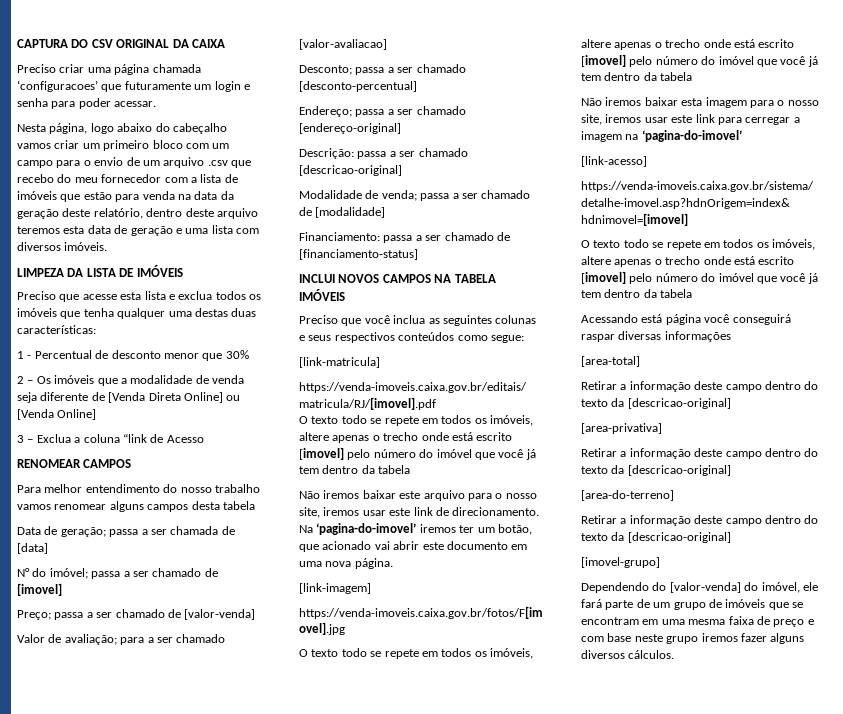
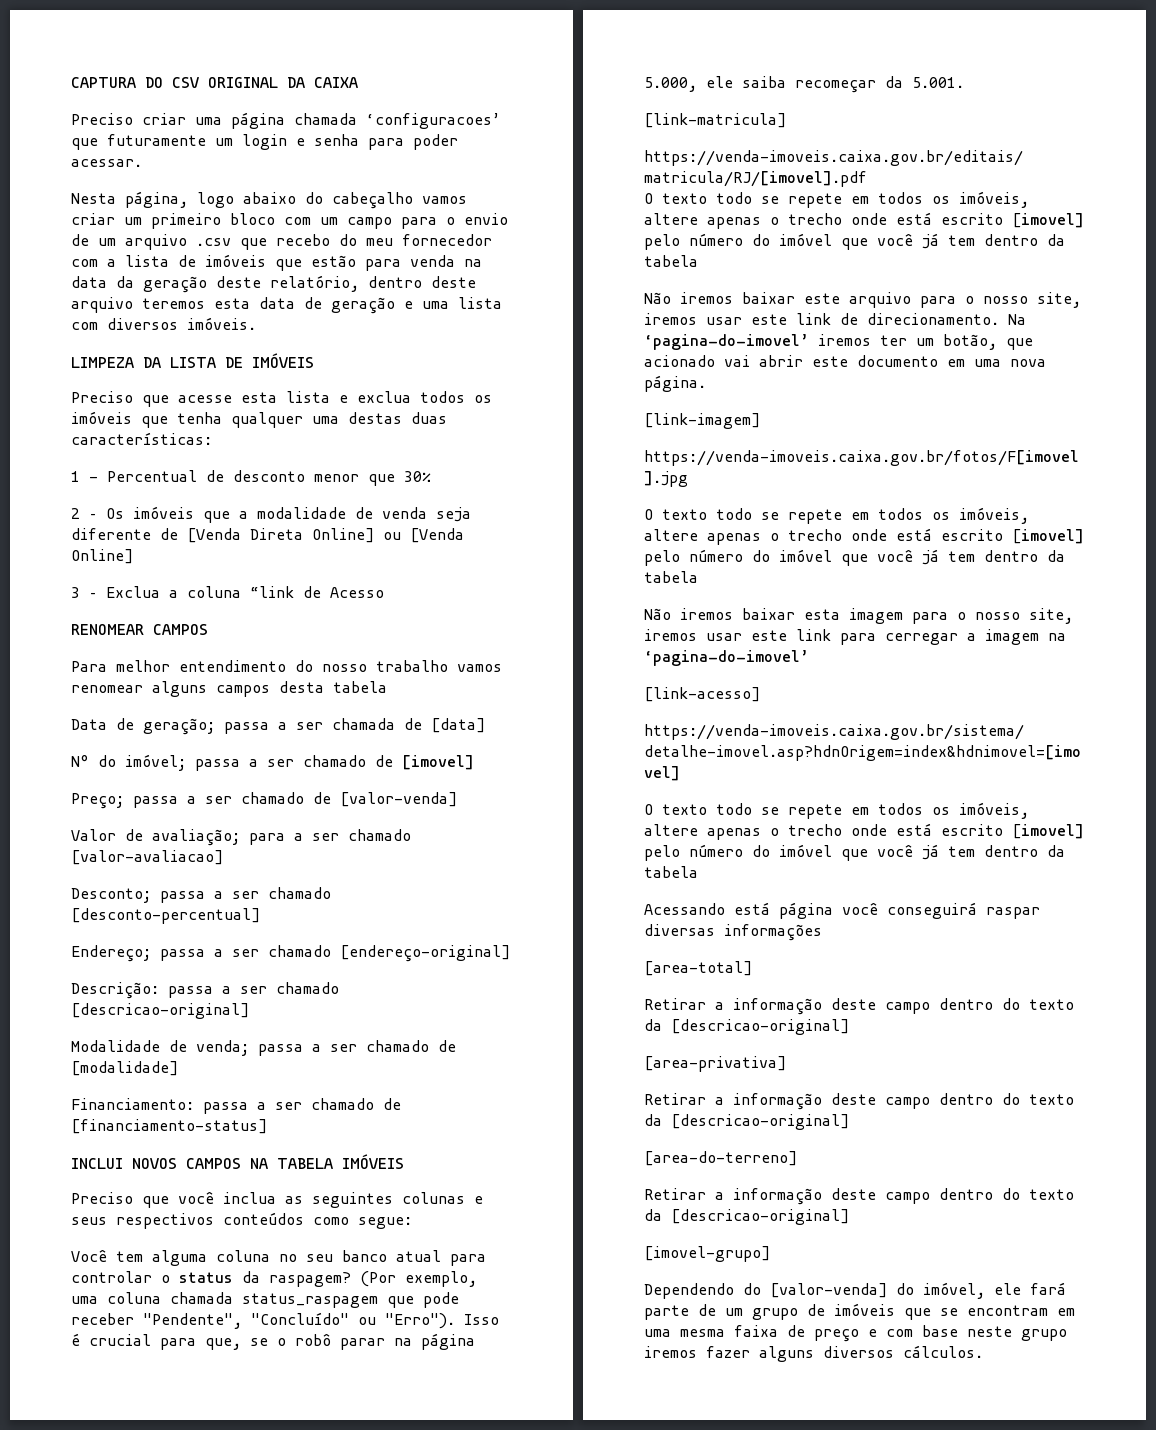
(524, 339) none -> [71,1250,486,1266] [71,1271,477,1287] [71,1292,459,1308] [71,1312,499,1329] [71,1333,475,1350] [644,76,964,93] // Você tem alguma coluna no seu banco atual para controlar o status da raspagem? (Por exemplo, uma coluna chamada status_raspagem que pode receber "Pendente", "Concluído" ou "Erro"). Isso é crucial para que, se o robô parar na página 5.000, ele saiba recomeçar da 5.001.

